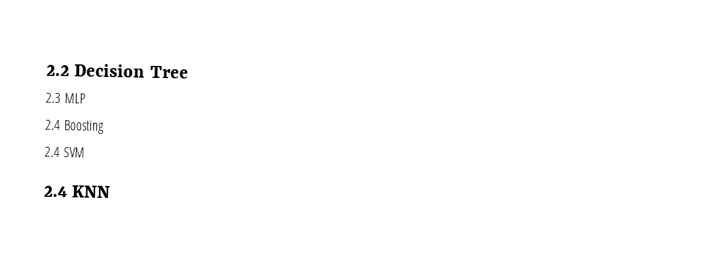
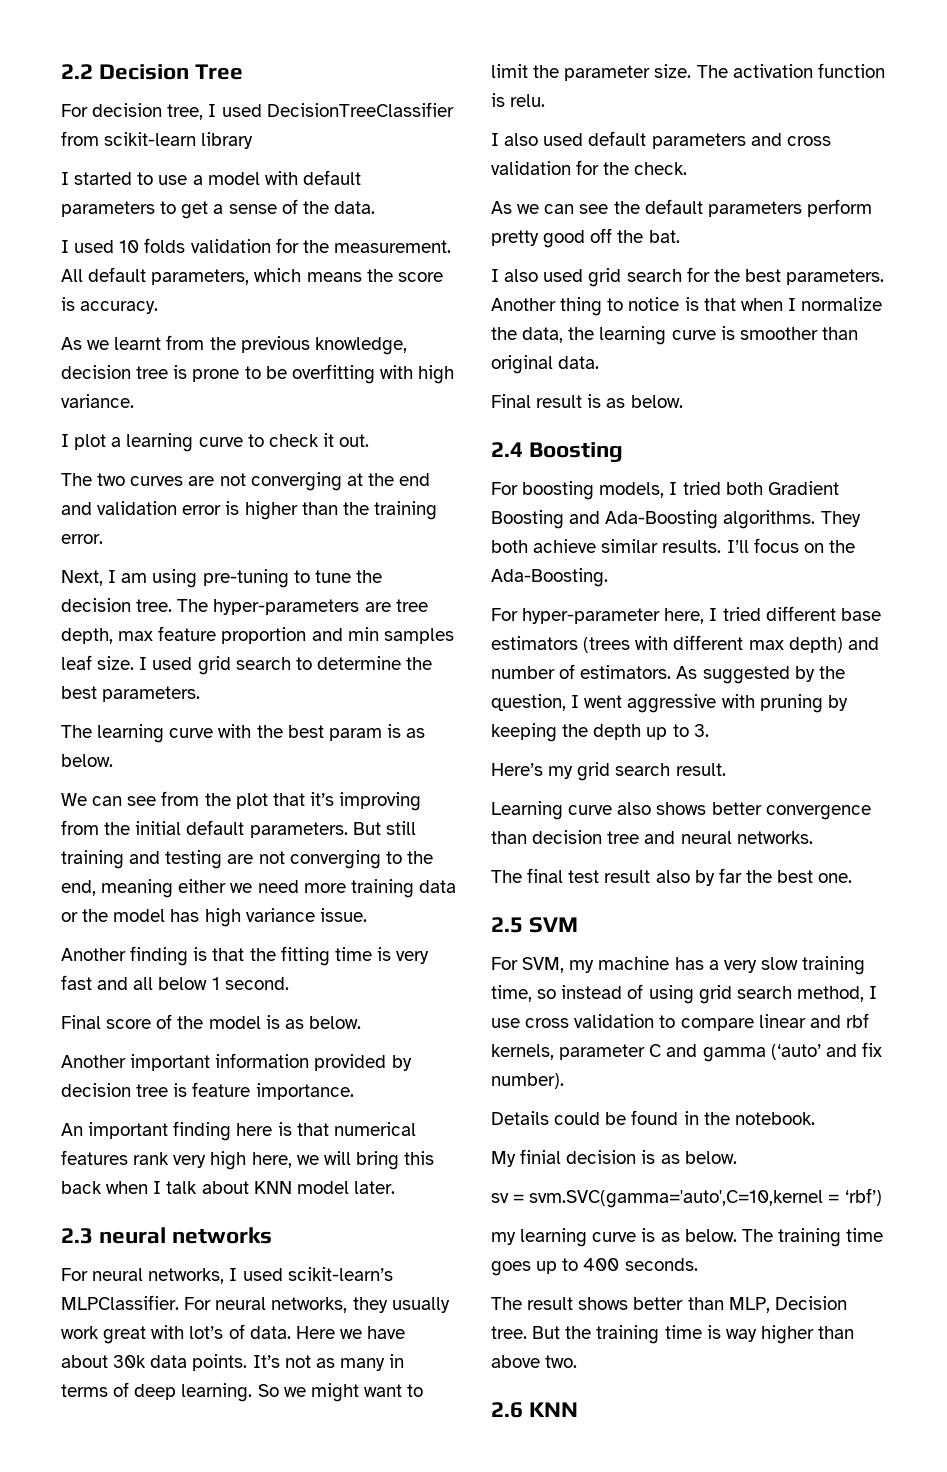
[45,92,86,104] [45,119,104,134] [44,146,85,158] [43,185,67,198] 2.3 MLP // 2.4 Boosting // 2.4 SVM // 2.4 -> [61,102,454,120] [61,131,254,149] [61,170,361,185] [61,199,375,219] [61,238,451,253] [61,267,443,285] [61,297,159,314] [61,335,407,355] [61,364,455,384] [61,394,134,408] [61,433,370,452] [61,472,431,491] [61,501,437,520] [61,534,103,544] [61,569,382,588] [61,598,428,615] [61,626,454,644] [61,655,433,675] [61,686,201,702] [61,724,426,743] [61,754,113,767] [61,791,422,811] [61,820,416,838] [61,850,433,869] [61,879,456,898] [61,908,367,927] [61,946,430,966] [61,975,289,990] [61,1014,361,1029] [61,1053,412,1071] [61,1082,354,1100] [61,1121,416,1141] [61,1150,435,1170] [61,1181,395,1194] [61,1227,273,1244] [61,1267,393,1284] [61,1295,450,1313] [61,1324,406,1344] [61,1354,405,1371] [61,1382,424,1402] [491,63,885,81] [491,93,546,107] [491,131,831,149] [491,160,688,175] [491,199,872,217] [491,228,680,248] [491,267,885,287] [491,297,883,316] [491,326,858,345] [491,355,600,374] [491,394,683,408] [491,442,624,462] [491,481,839,500] [491,510,861,529] [491,538,855,553] [491,568,608,587] [491,606,881,624] [491,635,879,653] [491,664,845,684] [491,694,848,713] [491,723,709,742] [491,762,726,781] [491,801,871,820] [491,830,813,844] [491,868,853,886] [491,917,579,933] [491,956,866,975] [491,984,878,1004] [491,1013,869,1031] [491,1042,882,1062] [491,1073,564,1089] [491,1110,815,1125] [491,1149,737,1167] [491,1188,882,1208] [491,1228,884,1247] [491,1258,698,1276] [491,1296,847,1313] [491,1325,855,1344] [491,1355,578,1368] [491,1402,523,1418] For decision tree, I used DecisionTreeClassifier from scikit-learn library // I started to use a model with default parameters to get a sense of the data. // I used 10 folds validation for the measurement. All default parameters, which means the score is accuracy. // As we learnt from the previous knowledge, decision tree is prone to be overfitting with high variance. // I plot a learning curve to check it out. // The two curves are not converging at the end and validation error is higher than the training error. // Next, I am using pre-tuning to tune the decision tree. The hyper-parameters are tree depth, max feature proportion and min samples leaf size. I used grid search to determine the best parameters. // The learning curve with the best param is as below. // We can see from the plot that it’s improving from the initial default parameters. But still training and testing are not converging to the end, meaning either we need more training data or the model has high variance issue. // Another finding is that the fitting time is very fast and all below 1 second. // Final score of the model is as below. // Another important information provided by decision tree is feature importance. // An important finding here is that numerical features rank very high here, we will bring this back when I talk about KNN model later. // 2.3 neural networks // For neural networks, I used scikit-learn’s MLPClassifier. For neural networks, they usually work great with lot’s of data. Here we have about 30k data points. It’s not as many in terms of deep learning. So we might want to limit the parameter size. The activation function is relu. // I also used default parameters and cross validation for the check. // As we can see the default parameters perform pretty good off the bat. // I also used grid search for the best parameters. Another thing to notice is that when I normalize the data, the learning curve is smoother than original data. // Final result is as below. // 2.4 Boosting // For boosting models, I tried both Gradient Boosting and Ada-Boosting algorithms. They both achieve similar results. I’ll focus on the Ada-Boosting. // For hyper-parameter here, I tried different base estimators (trees with different max depth) and number of estimators. As suggested by the question, I went aggressive with pruning by keeping the depth up to 3. // Here’s my grid search result. // Learning curve also shows better convergence than decision tree and neural networks. // The final test result also by far the best one. // 2.5 SVM // For SVM, my machine has a very slow training time, so instead of using grid search method, I use cross validation to compare linear and rbf kernels, parameter C and gamma (‘auto’ and fix number). // Details could be found in the notebook. // My finial decision is as below. // sv = svm.SVC(gamma='auto',C=10,kernel = ‘rbf’) // my learning curve is as below. The training time goes up to 400 seconds. // The result shows better than MLP, Decision tree. But the training time is way higher than above two. // 2.6

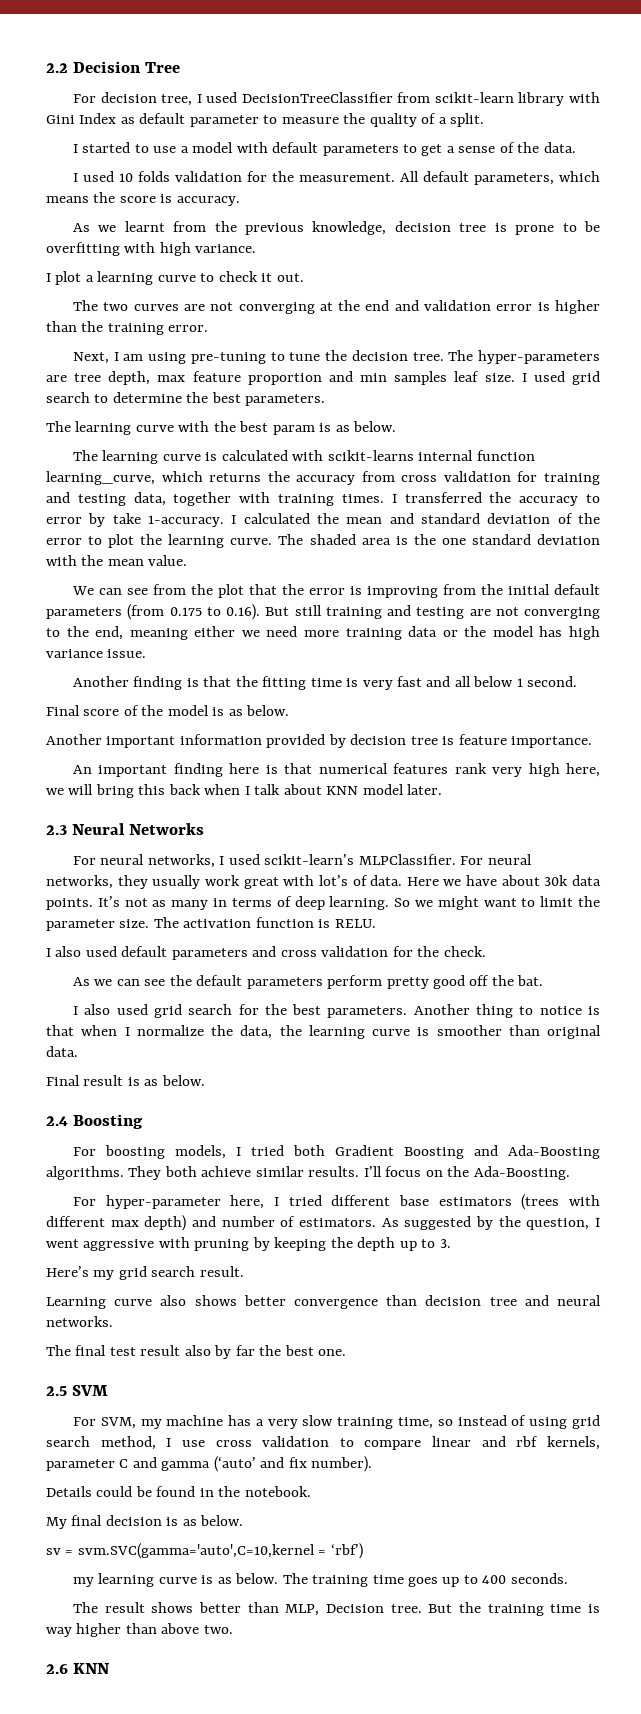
(254, 140) none -> [569,92,600,103] [46,113,485,127] with Gini Index as default parameter to measure the quality of a split.
(113, 760) none -> [72,450,535,464] [46,471,600,485] [46,492,600,506] [46,513,600,527] [46,534,601,548] [46,555,188,566] // The learning curve is calculated with scikit-learns internal function learning_curve, which returns the accuracy from cross validation for training and testing data, together with training times. I transferred the accuracy to error by take 1-accuracy. I calculated the mean and standard deviation of the error to plot the learning curve. The shaded area is the one standard deviation with the mean value.
[309,792,334,806] it’s -> [281,584,362,595] the error is
[249,822,348,838] parameters. -> [46,604,260,620] parameters (from 0.175 to 0.16).
[99,1227,273,1244] neural networks -> [72,823,205,835] Neural Networks
[510,94,546,107] relu. -> [334,919,376,928] RELU.
[520,1149,562,1164] finial -> [71,1515,103,1526] final

